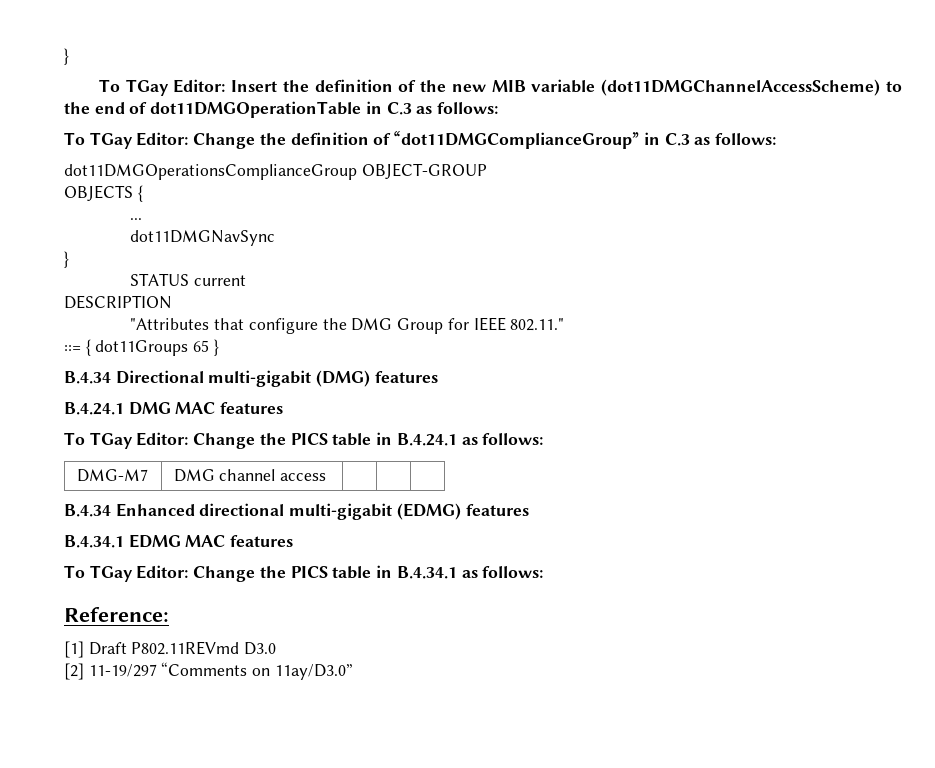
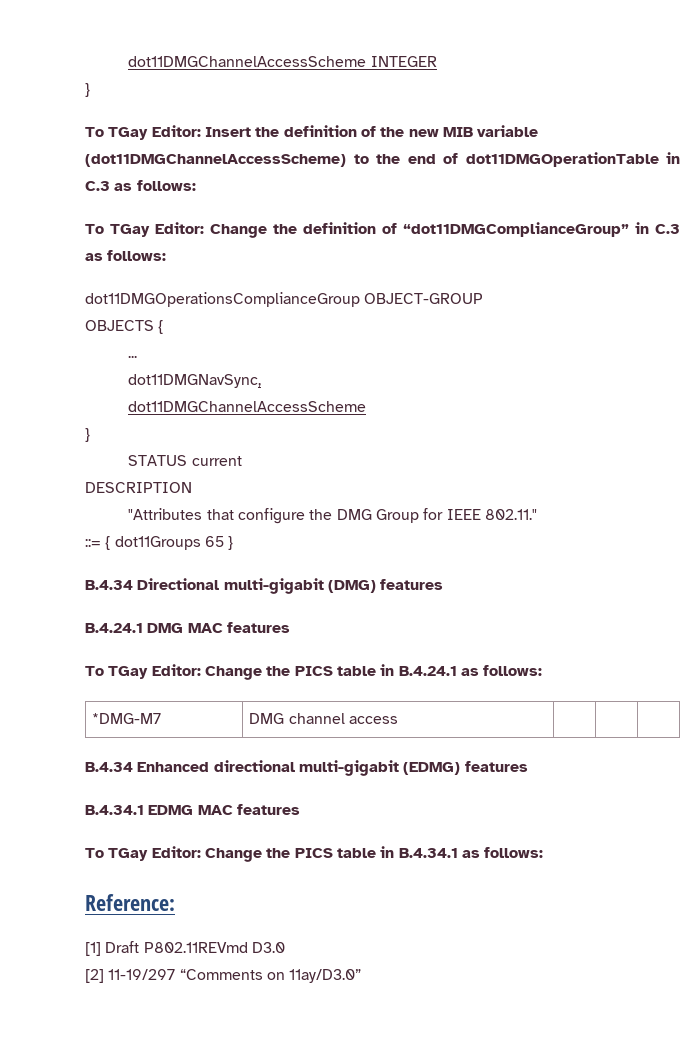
(64, 56) none -> [128,56,437,67] dot11DMGChannelAccessScheme INTEGER //
[130,230,276,246] dot11DMGNavSync -> [128,374,262,388] [128,401,367,412] dot11DMGNavSync, // dot11DMGChannelAccessScheme
[76,469,148,482] DMG-M7 -> [92,713,162,724] *DMG-M7

